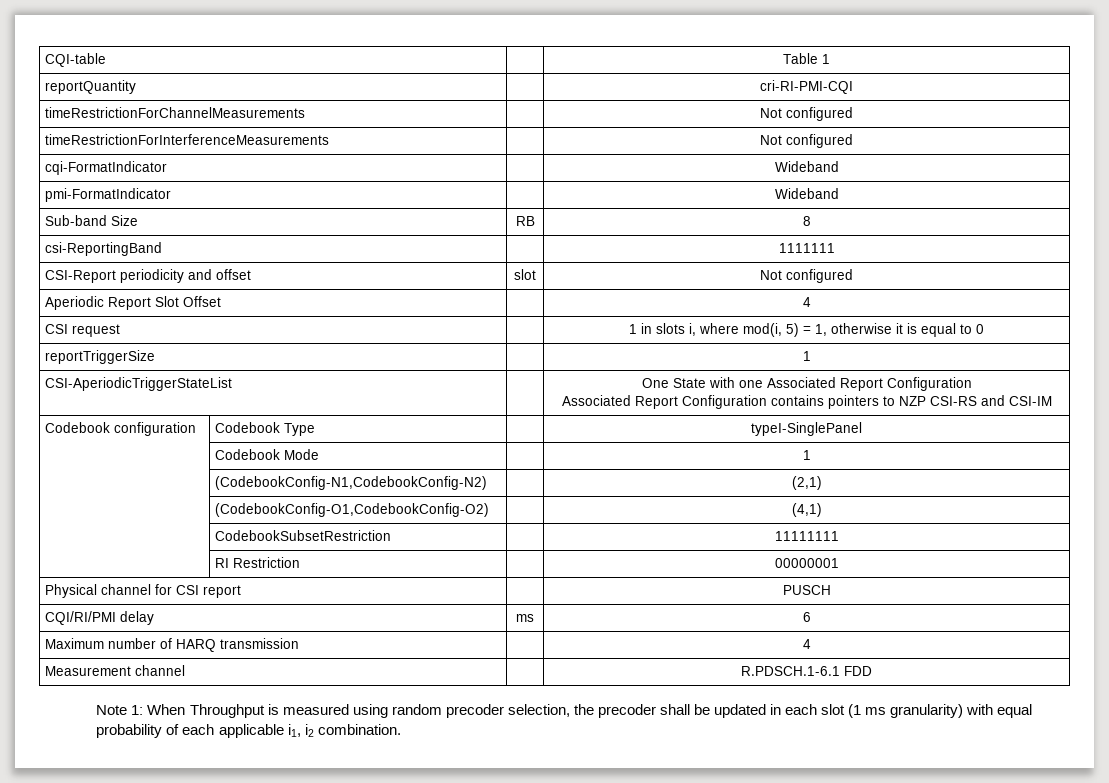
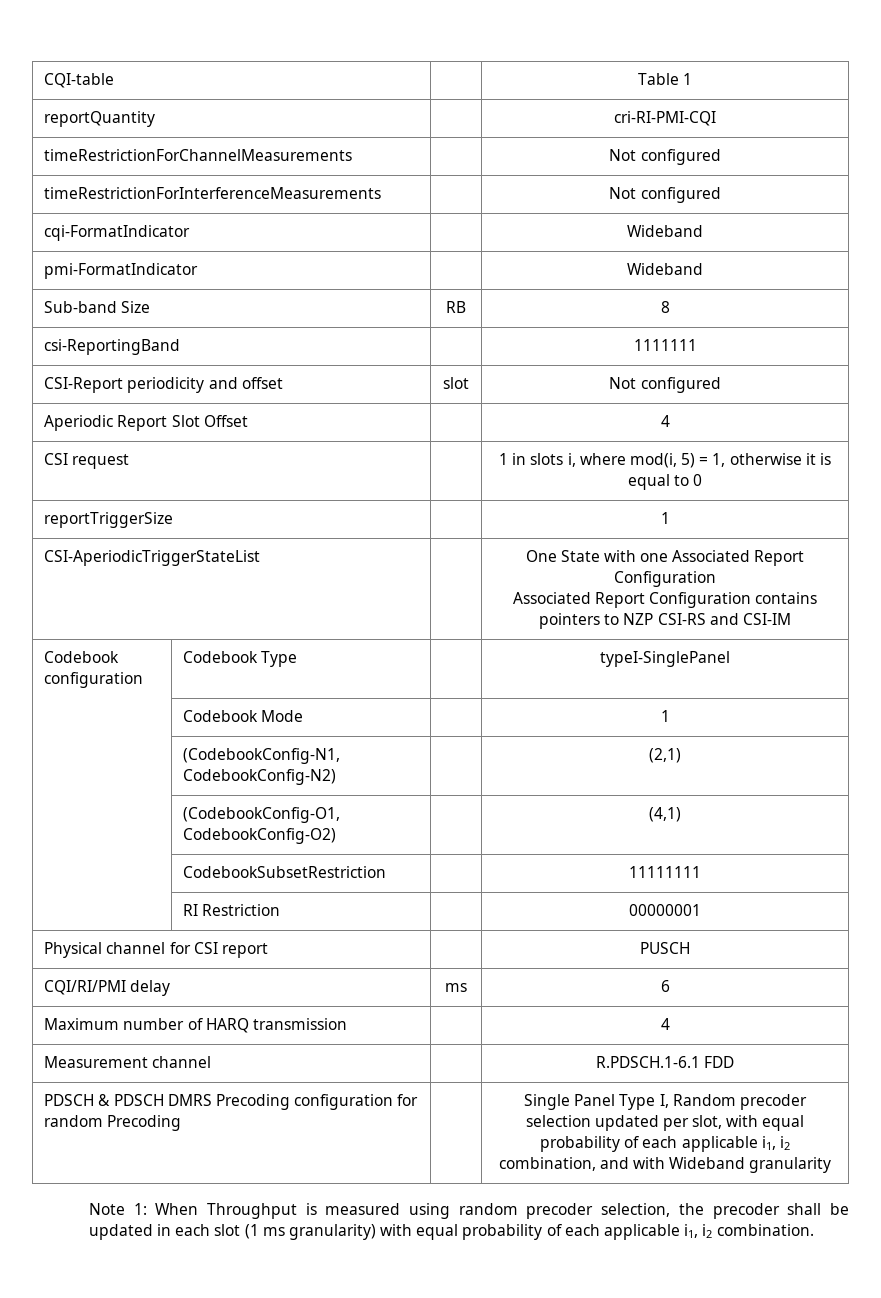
(872, 671) none -> [44,1094,419,1110] [44,1115,182,1131] [524,1094,807,1110] [525,1115,805,1131] [540,1136,790,1152] [498,1157,832,1173] // PDSCH & PDSCH DMRS Precoding configuration for random Precoding | | Single Panel Type I, Random precoder selection updated per slot, with equal probability of each applicable i1, i2 combination, and with Wideband granularity

